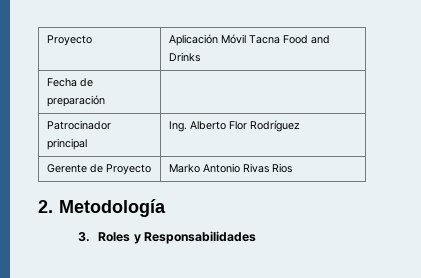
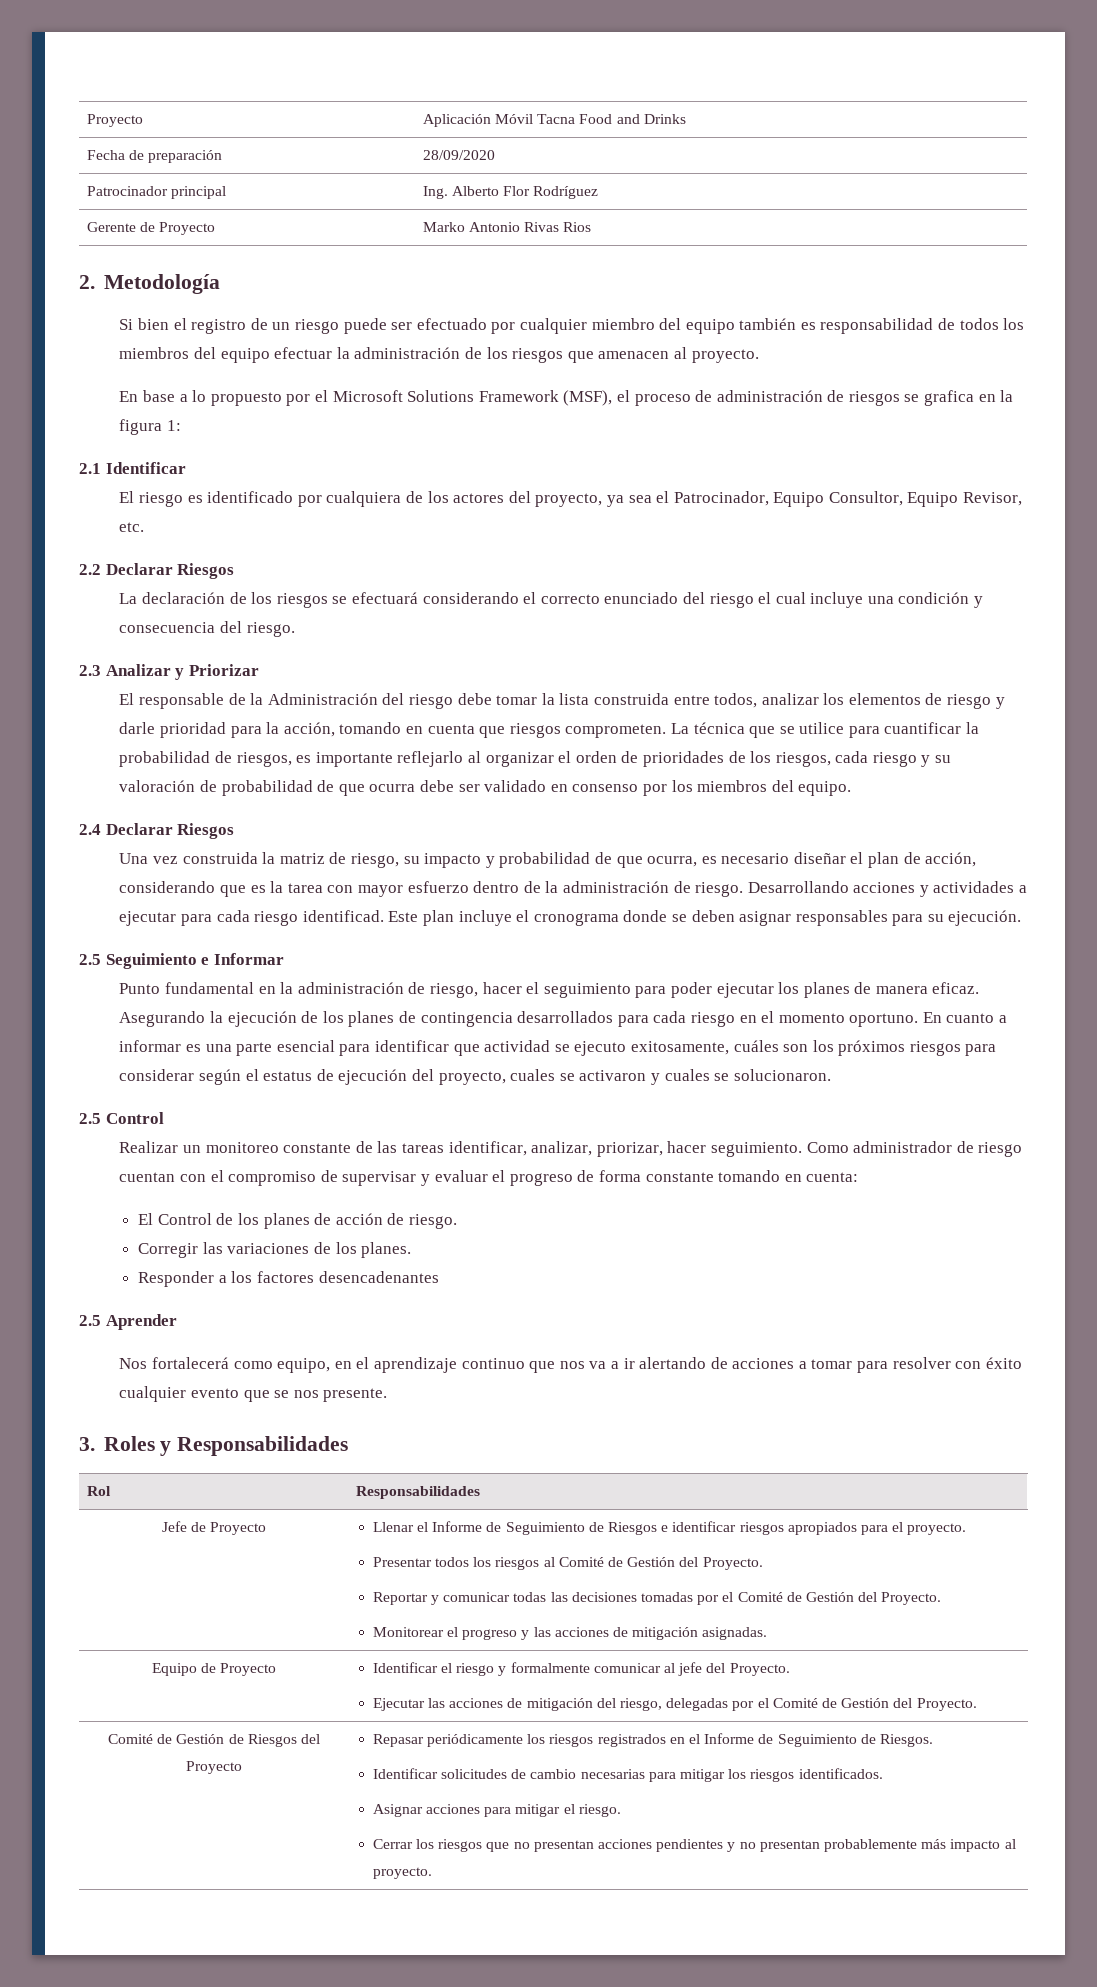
(105, 101) none -> [422,150,495,160] 28/09/2020
[78,231,256,244] 3. Roles y Responsabilidades -> [119,318,1025,334] [119,347,759,363] [119,390,1014,406] [119,419,182,435] [79,462,186,474] [119,491,1023,507] [119,522,145,532] [79,563,235,579] [119,592,984,608] [119,621,295,637] [79,664,259,680] [119,693,1005,709] [119,722,980,738] [119,751,952,767] [119,780,852,796] [79,823,235,839] [119,852,977,868] [119,881,1028,897] [119,910,1022,926] [79,953,284,969] [119,982,980,998] [119,1011,1008,1027] [119,1040,997,1056] [119,1069,831,1085] [79,1112,164,1124] [119,1141,1023,1157] [119,1170,859,1186] [138,1213,457,1229] [138,1242,412,1258] [138,1271,439,1287] [79,1314,177,1330] [119,1357,1022,1373] [119,1386,388,1402] [79,1436,349,1456] [86,1486,111,1496] [355,1486,480,1499] [161,1521,267,1535] [372,1521,967,1535] [372,1557,763,1570] [372,1592,942,1605] [372,1627,768,1640] [151,1663,277,1676] [372,1662,790,1676] [372,1698,977,1711] [108,1734,320,1747] [186,1761,242,1774] [372,1733,933,1747] [372,1768,883,1782] [372,1804,621,1817] [372,1839,1016,1852] [372,1867,432,1879] Si bien el registro de un riesgo puede ser efectuado por cualquier miembro del equipo también es responsabilidad de todos los miembros del equipo efectuar la administración de los riesgos que amenacen al proyecto. // En base a lo propuesto por el Microsoft Solutions Framework (MSF), el proceso de administración de riesgos se grafica en la figura 1: // 2.1 Identificar // El riesgo es identificado por cualquiera de los actores del proyecto, ya sea el Patrocinador, Equipo Consultor, Equipo Revisor, etc. // 2.2 Declarar Riesgos // La declaración de los riesgos se efectuará considerando el correcto enunciado del riesgo el cual incluye una condición y consecuencia del riesgo. // 2.3 Analizar y Priorizar // El responsable de la Administración del riesgo debe tomar la lista construida entre todos, analizar los elementos de riesgo y darle prioridad para la acción, tomando en cuenta que riesgos comprometen. La técnica que se utilice para cuantificar la probabilidad de riesgos, es importante reflejarlo al organizar el orden de prioridades de los riesgos, cada riesgo y su valoración de probabilidad de que ocurra debe ser validado en consenso por los miembros del equipo. // 2.4 Declarar Riesgos // Una vez construida la matriz de riesgo, su impacto y probabilidad de que ocurra, es necesario diseñar el plan de acción, considerando que es la tarea con mayor esfuerzo dentro de la administración de riesgo. Desarrollando acciones y actividades a ejecutar para cada riesgo identificad. Este plan incluye el cronograma donde se deben asignar responsables para su ejecución. // 2.5 Seguimiento e Informar // Punto fundamental en la administración de riesgo, hacer el seguimiento para poder ejecutar los planes de manera eficaz. Asegurando la ejecución de los planes de contingencia desarrollados para cada riesgo en el momento oportuno. En cuanto a informar es una parte esencial para identificar que actividad se ejecuto exitosamente, cuáles son los próximos riesgos para considerar según el estatus de ejecución del proyecto, cuales se activaron y cuales se solucionaron. // 2.5 Control // Realizar un monitoreo constante de las tareas identificar, analizar, priorizar, hacer seguimiento. Como administrador de riesgo cuentan con el compromiso de supervisar y evaluar el progreso de forma constante tomando en cuenta: // El Control de los planes de acción de riesgo. // Corregir las variaciones de los planes. // Responder a los factores desencadenantes // 2.5 Aprender // Nos fortalecerá como equipo, en el aprendizaje continuo que nos va a ir alertando de acciones a tomar para resolver con éxito cualquier evento que se nos presente. // 3. Roles y Responsabilidades // Rol | Responsabilidades // Jefe de Proyecto | Llenar el Informe de Seguimiento de Riesgos e identificar riesgos apropiados para el proyecto. // Presentar todos los riesgos al Comité de Gestión del Proyecto. // Reportar y comunicar todas las decisiones tomadas por el Comité de Gestión del Proyecto. // Monitorear el progreso y las acciones de mitigación asignadas. // Equipo de Proyecto | Identificar el riesgo y formalmente comunicar al jefe del Proyecto. // Ejecutar las acciones de mitigación del riesgo, delegadas por el Comité de Gestión del Proyecto. // Comité de Gestión de Riesgos del Proyecto | Repasar periódicamente los riesgos registrados en el Informe de Seguimiento de Riesgos. // Identificar solicitudes de cambio necesarias para mitigar los riesgos identificados. // Asignar acciones para mitigar el riesgo. // Cerrar los riesgos que no presentan acciones pendientes y no presentan probablemente más impacto al proyecto.

